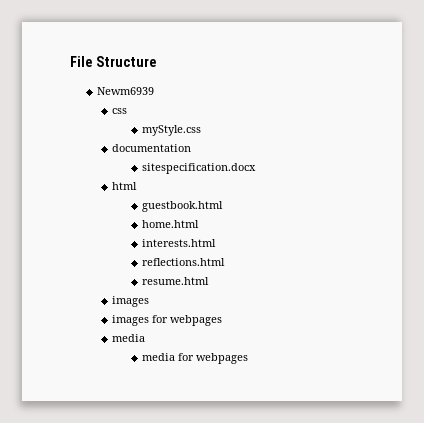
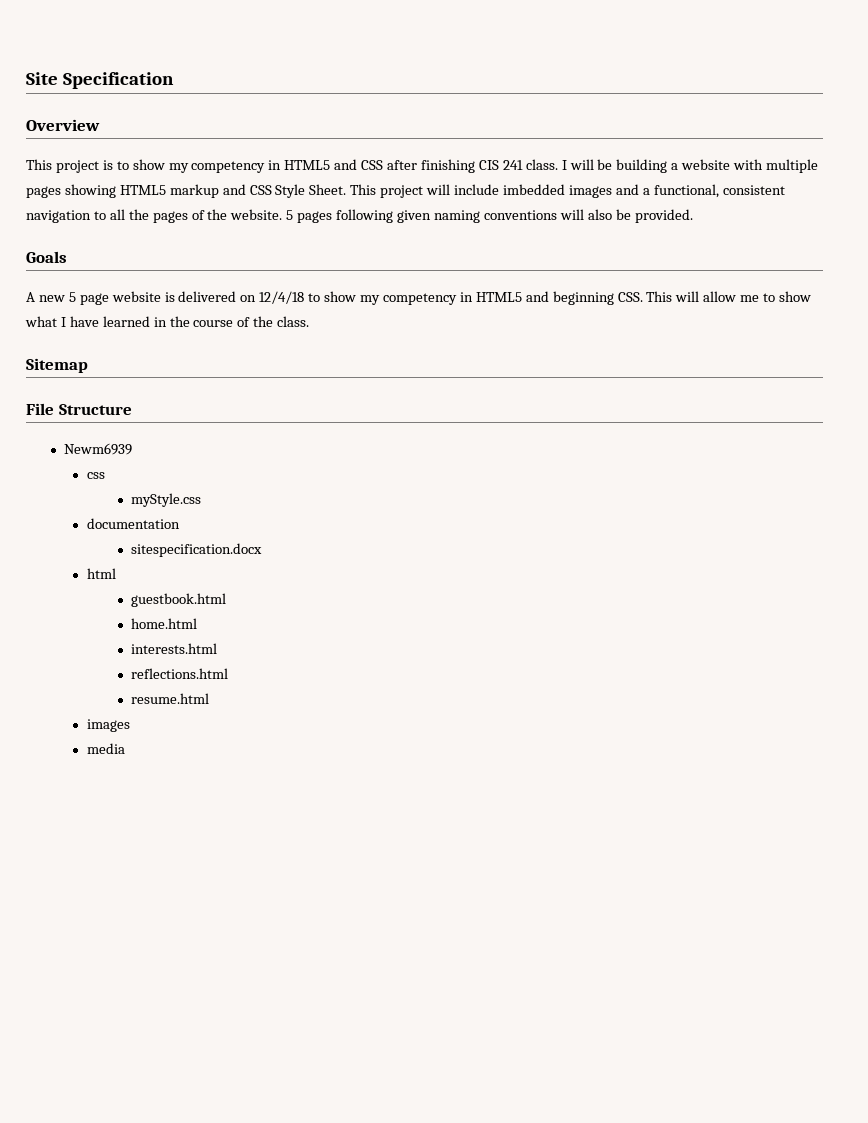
(70, 61) none -> [26,72,174,89] [26,119,100,131] [26,159,819,173] [26,184,785,198] [26,209,693,223] [26,251,67,263] [26,291,812,305] [25,316,310,327] [26,358,88,373] Site Specification // Overview // This project is to show my competency in HTML5 and CSS after finishing CIS 241 class. I will be building a website with multiple pages showing HTML5 markup and CSS Style Sheet. This project will include imbedded images and a functional, consistent navigation to all the pages of the website. 5 pages following given naming conventions will also be provided. // Goals // A new 5 page website is delivered on 12/4/18 to show my competency in HTML5 and beginning CSS. This will allow me to show what I have learned in the course of the class. // Sitemap //
[111,315,222,326] [111,334,145,342] [141,353,248,364] images for webpages // media // media for webpages -> [86,743,125,754] media

